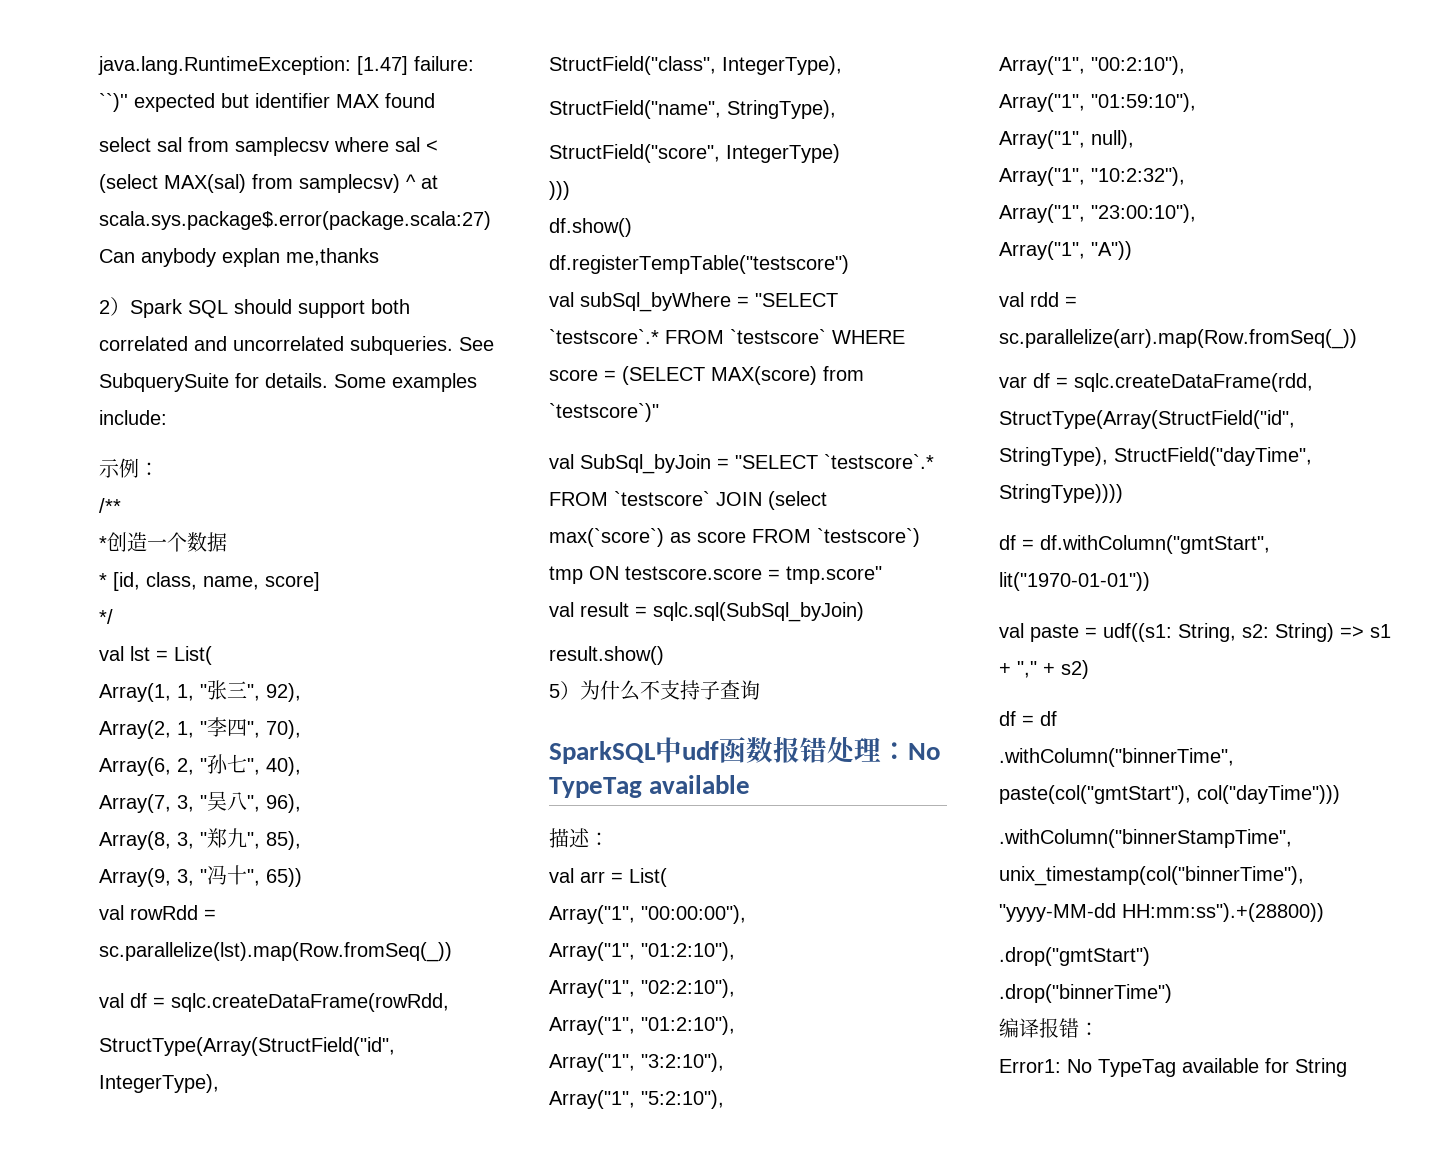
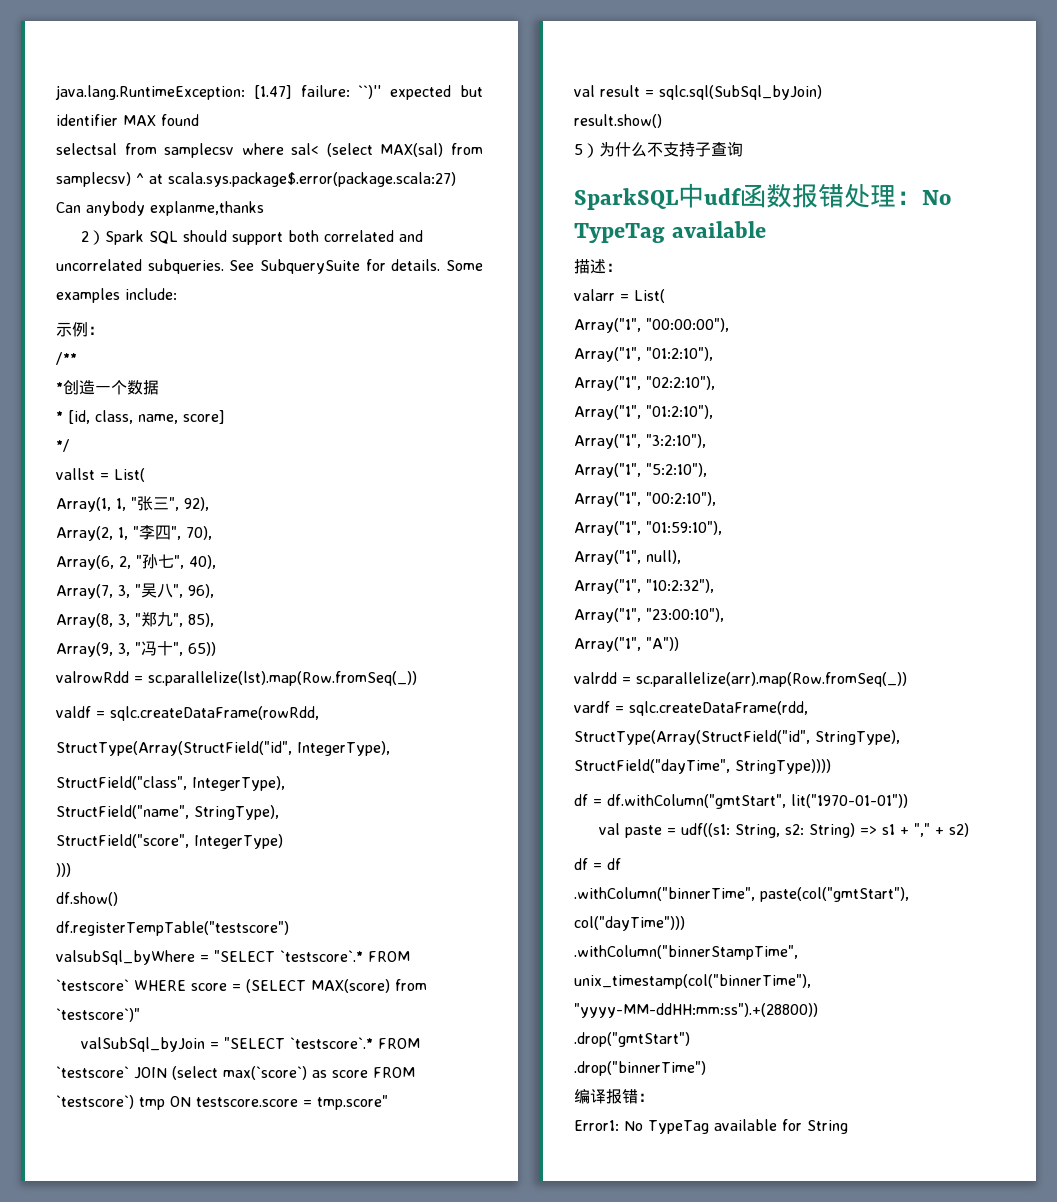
[99,137,182,152] select sal -> [56,143,117,155] selectsal
[395,137,438,152] sal < -> [291,143,320,155] sal<
[222,248,379,267] explan me,thanks -> [150,201,264,216] explanme,thanks
[99,646,150,661] val lst -> [56,468,95,480] vallst
[99,905,198,920] val rowRdd -> [56,671,129,683] valrowRdd
[99,993,147,1008] val df -> [56,706,91,718] valdf
[549,292,731,312] val subSql_byWhere -> [56,950,195,965] valsubSql_byWhere
[549,454,711,474] val SubSql_byJoin -> [80,1037,205,1052] valSubSql_byJoin
[549,868,605,883] val arr -> [574,289,615,301] valarr
[999,292,1059,307] val rdd -> [574,672,617,684] valrdd
[999,373,1050,388] var df -> [574,701,610,713] vardf
[999,903,1324,922] "yyyy-MM-dd HH:mm:ss").+(28800)) -> [574,1003,818,1018] "yyyy-MM-ddHH:mm:ss").+(28800))

